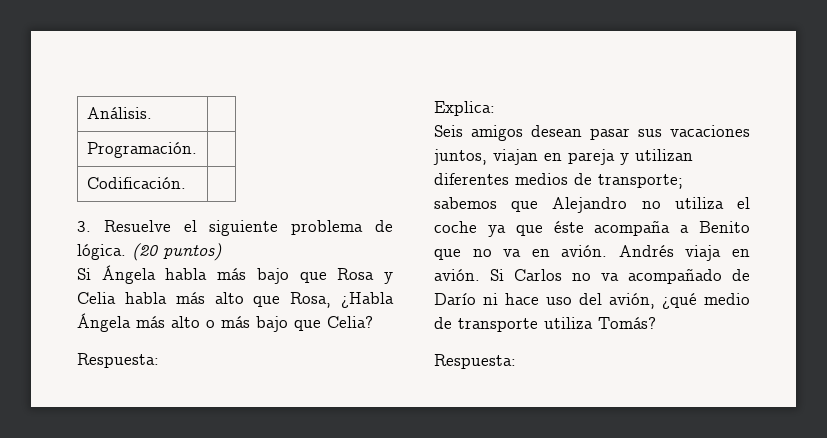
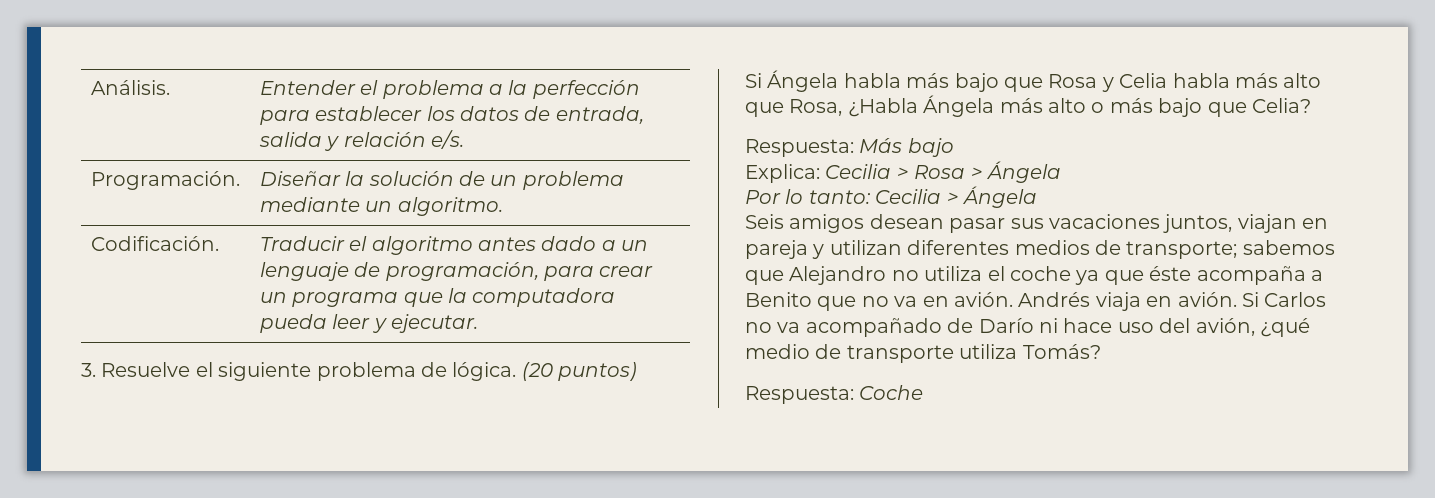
[86,142,197,158] [86,177,186,189] // Programación. | // Codificación. | -> [259,80,640,99] [259,106,644,125] [258,130,465,151] [90,171,240,190] [259,171,624,190] [259,197,503,216] [90,236,219,251] [259,236,649,255] [259,262,654,281] [259,288,616,307] [259,314,479,333] Entender el problema a la perfección para establecer los datos de entrada, salida y relación e/s. // Programación. | Diseñar la solución de un problema mediante un algoritmo. // Codificación. | Traducir el algoritmo antes dado a un lenguaje de programación, para crear un programa que la computadora pueda leer y ejecutar.
(159, 360) none -> [859,138,954,157] Más bajo
(495, 108) none -> [825,161,1061,183] [745,186,1037,208] Cecilia > Rosa > Ángela // Por lo tanto: Cecilia > Ángela
(516, 361) none -> [859,385,924,400] Coche

